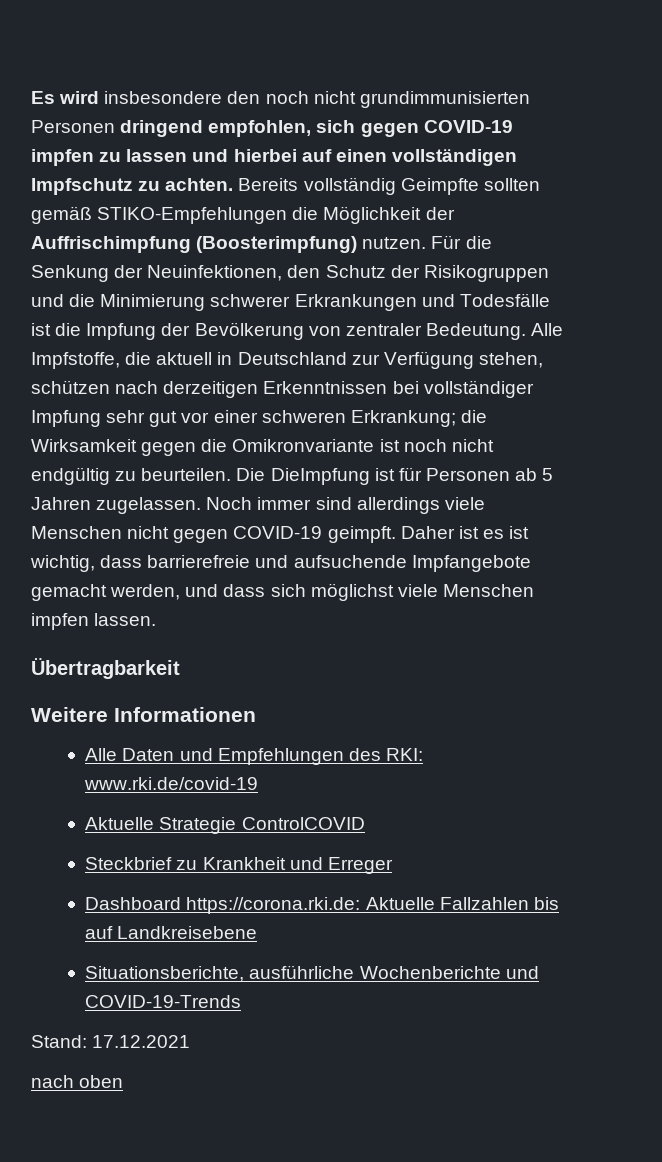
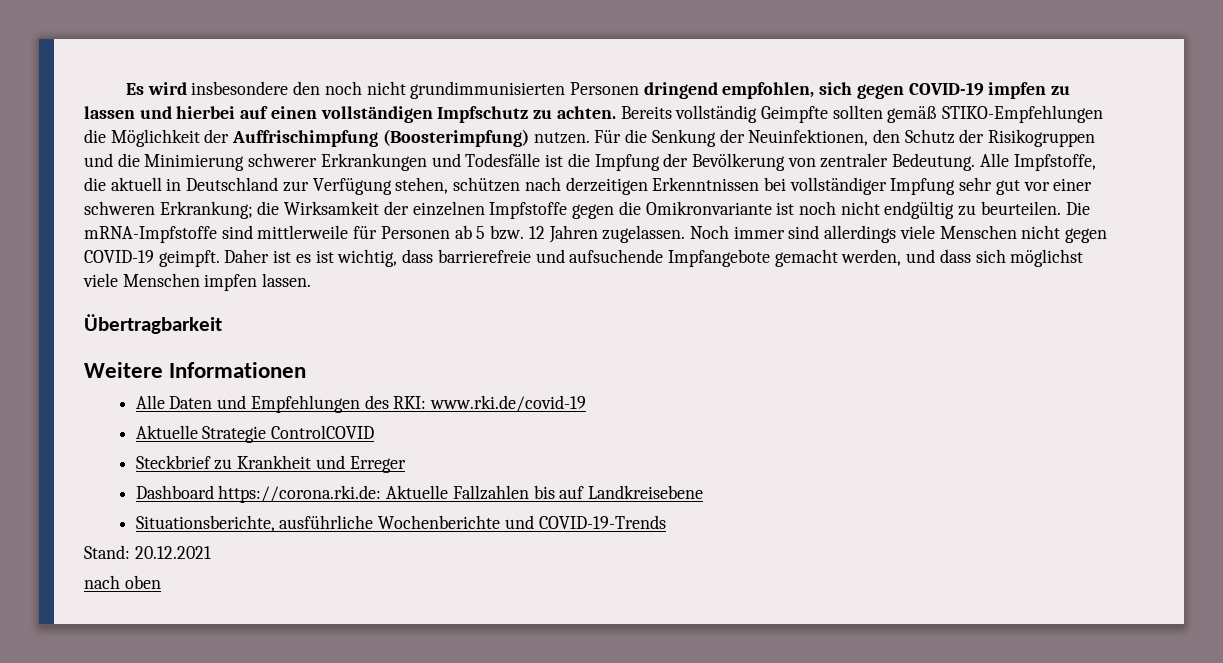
(137, 445) none -> [383,201,568,219] der einzelnen Impfstoffe
[270,468,395,485] DieImpfung ist -> [84,225,349,243] mRNA-Impfstoffe sind mittlerweile
(554, 474) none -> [490,225,545,240] bzw. 12
[92,1035,191,1048] 17.12.2021 -> [134,546,211,559] 20.12.2021

